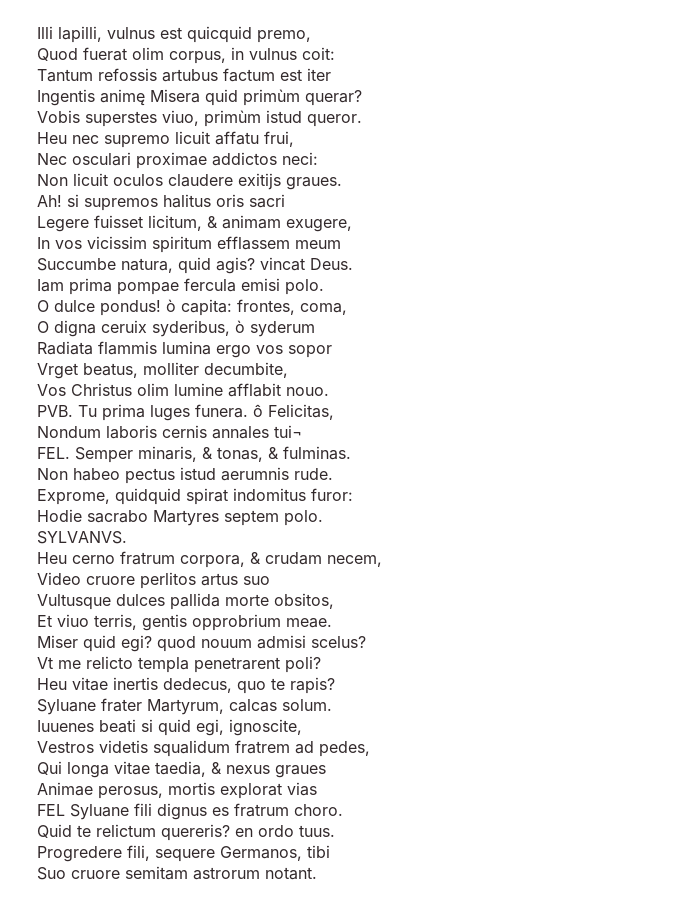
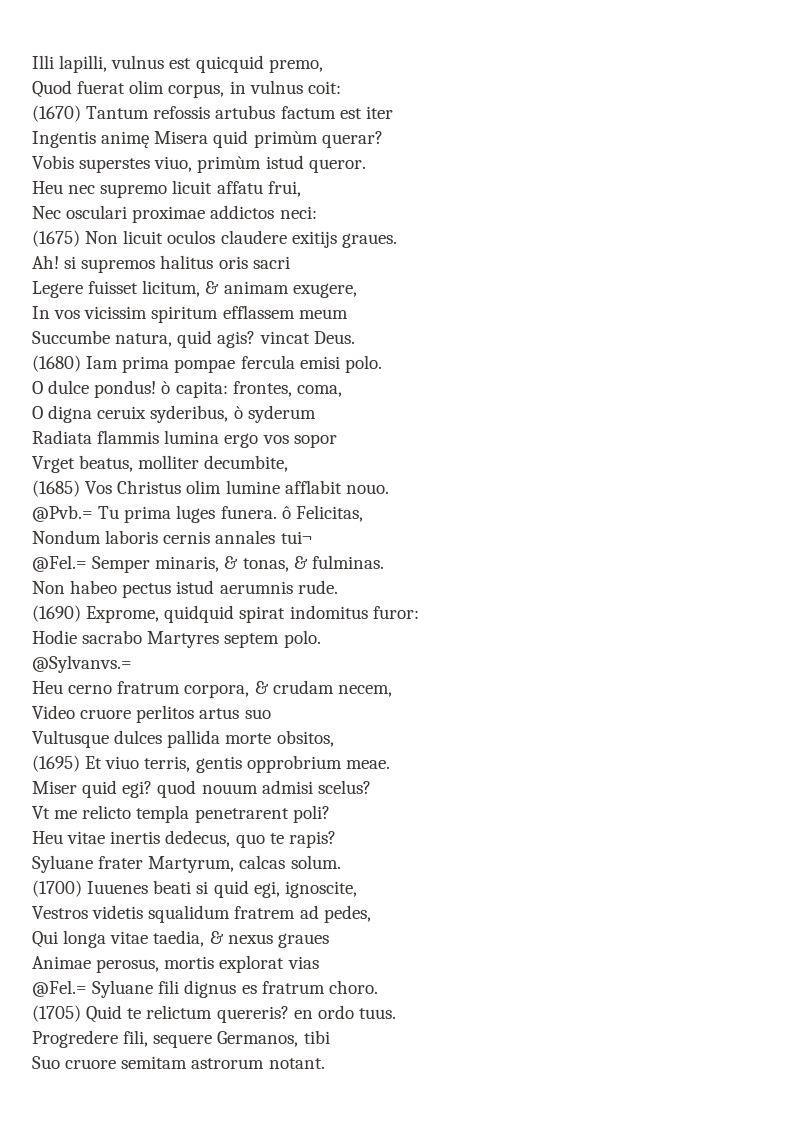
(335, 53) none -> [32,105,81,122] (1670)
(318, 158) none -> [32,230,80,247] (1675)
(353, 264) none -> [32,355,81,372] (1680)
(288, 370) none -> [32,480,80,497] (1685)
[37,405,73,417] PVB. -> [32,505,93,522] @Pvb.=
[37,447,70,459] FEL. -> [32,555,87,572] @Fel.=
(333, 474) none -> [32,605,81,622] (1690)
[37,531,127,544] SYLVANVS. -> [32,655,132,673] @Sylvanvs.=
(334, 601) none -> [32,755,80,772] (1695)
(332, 705) none -> [32,880,82,897] (1700)
[37,804,65,816] FEL -> [32,980,87,997] @Fel.=
(343, 810) none -> [32,1005,81,1022] (1705)

